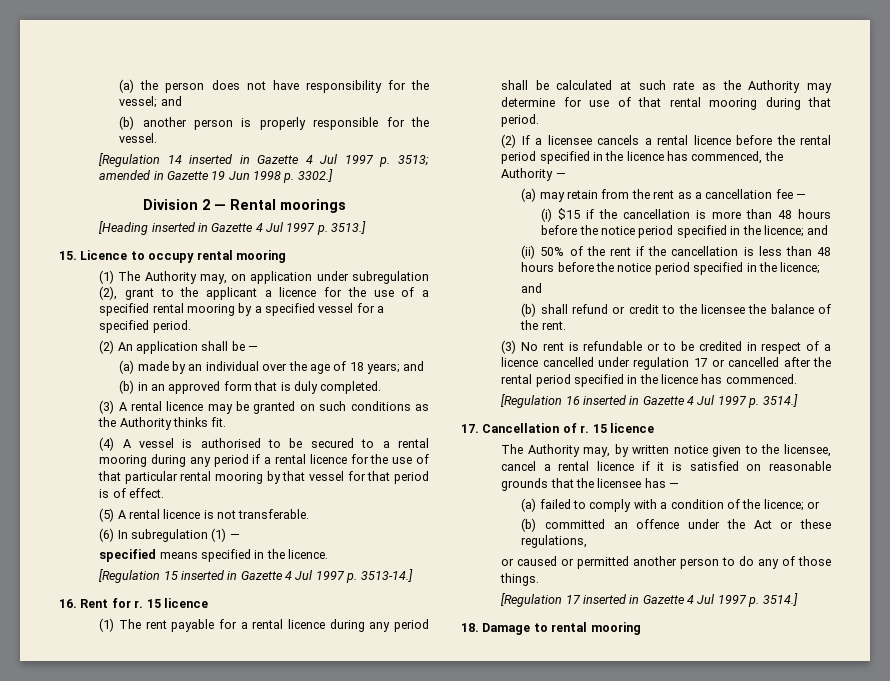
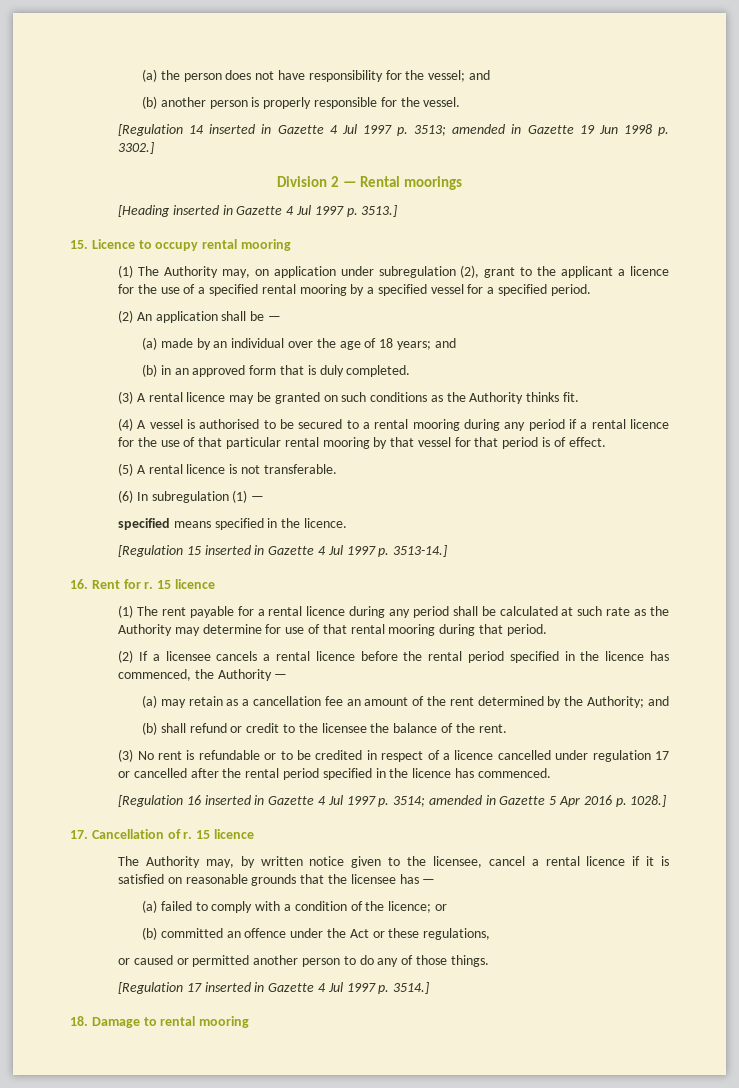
[601,189,675,199] from the rent -> (223, 701) none
[796,194,807,199] [541,208,832,222] [541,225,829,238] [521,245,831,259] [521,262,821,275] — // (i) $15 if the cancellation is more than 48 hours before the notice period specified in the licence; and // (ii) 50% of the rent if the cancellation is less than 48 hours before the notice period specified in the licence; // -> [346,696,644,708] an amount of the rent determined by the Authority;
[762,394,798,407] 3514.] -> [393,795,667,807] 3514; amended in Gazette 5 Apr 2016 p. 1028.]

